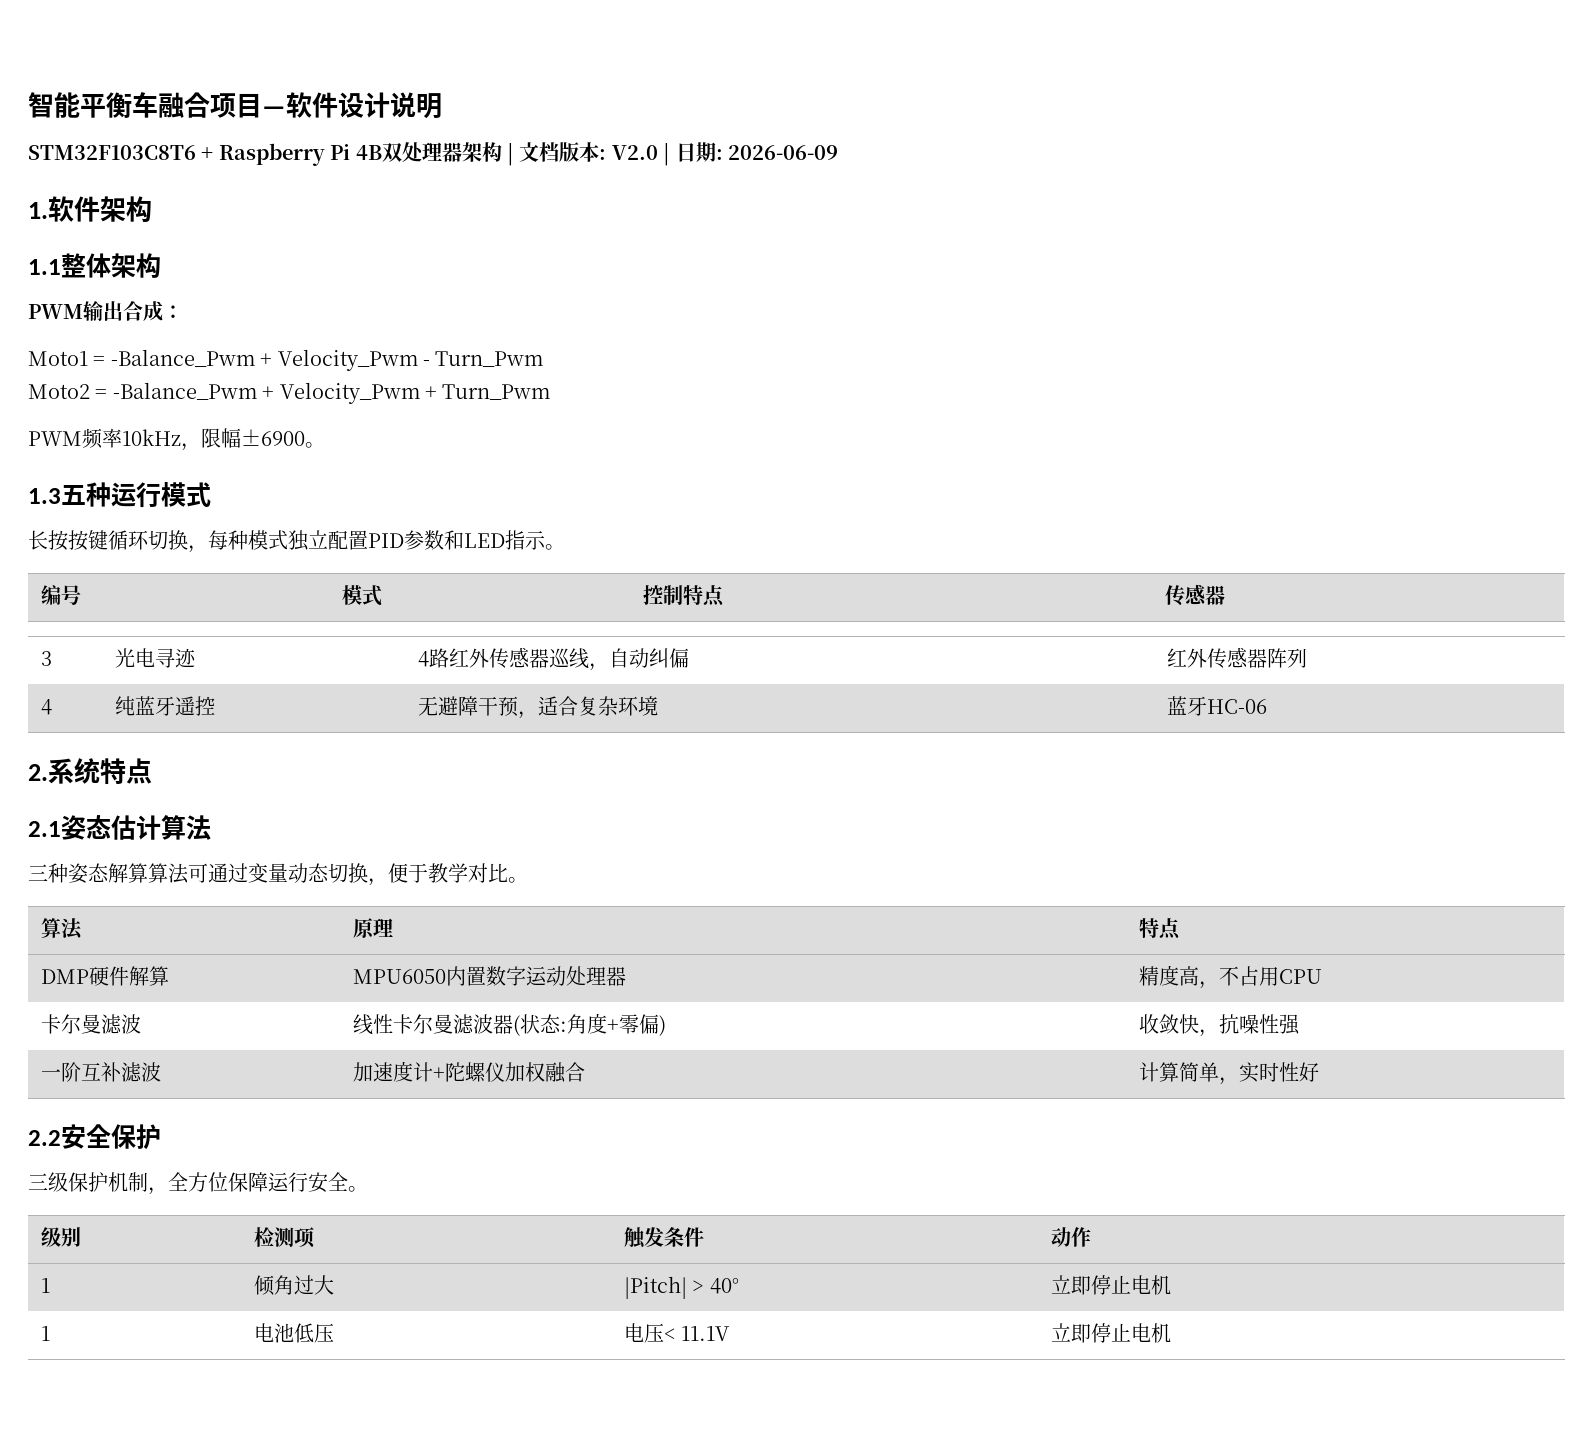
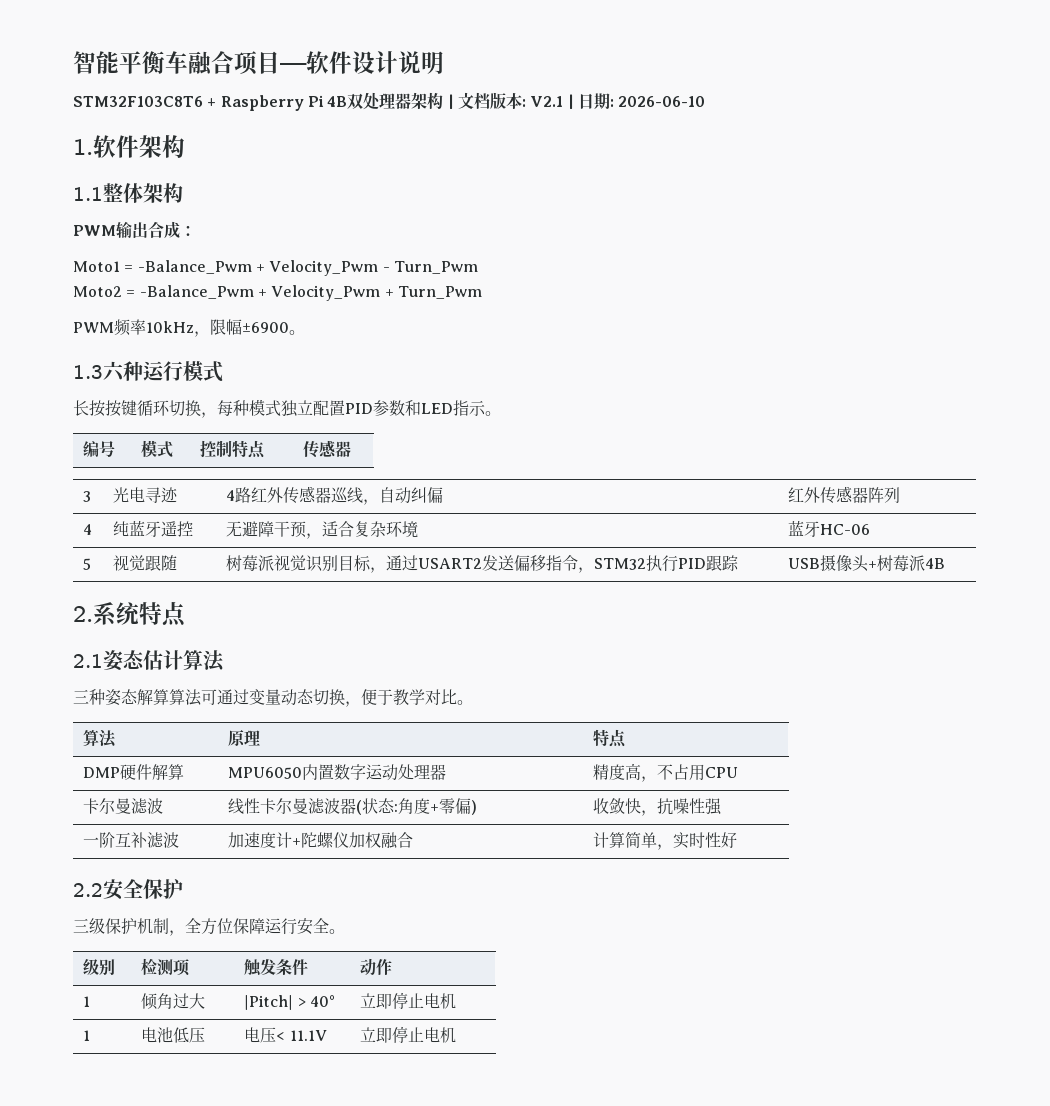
[611,145,658,160] V2.0 -> [530,96,564,107] V2.1
[727,145,838,160] 2026-06-09 -> [618,96,706,107] 2026-06-10
[61,485,86,505] 五 -> [103,361,125,382] 六
(1267, 706) none -> [83,558,92,570] [113,555,178,571] [226,555,740,573] [788,555,946,572] // 5 | 视觉跟随 | 树莓派视觉识别目标，通过USART2发送偏移指令，STM32执行PID跟踪 | USB摄像头+树莓派4B

